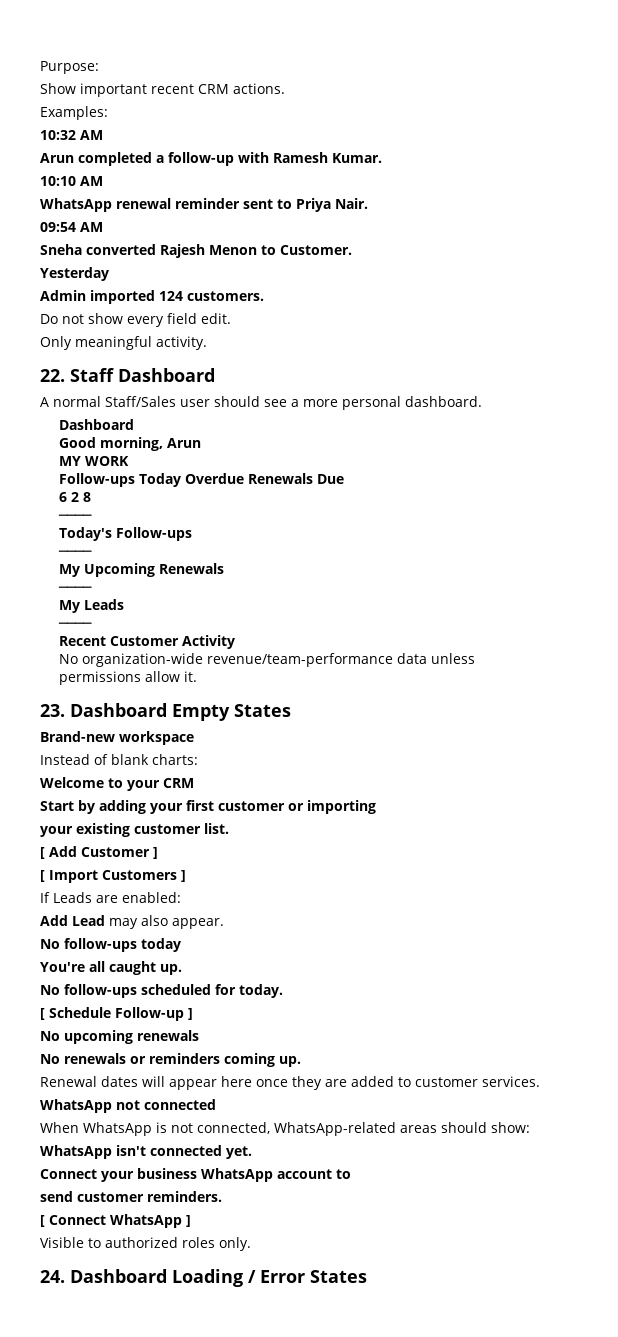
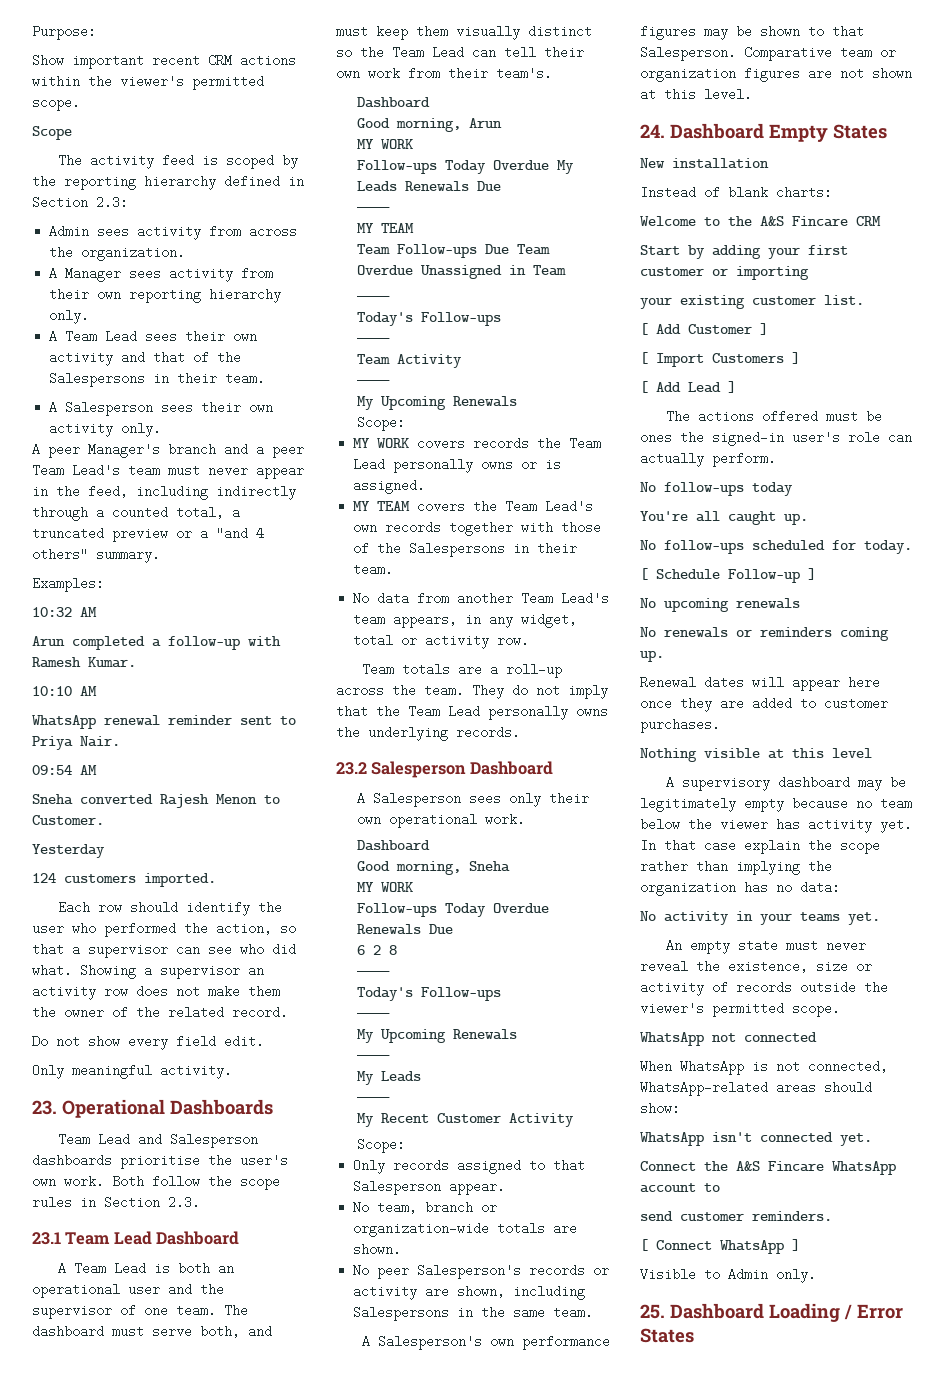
[233,83,285,94] actions. -> [240,54,296,67] [32,75,264,90] [32,96,80,111] [32,126,72,140] [57,154,298,169] [32,175,304,190] [32,196,128,209] [49,225,298,240] [49,246,186,261] [49,267,274,282] [49,288,282,303] [49,309,90,324] [49,330,258,343] [49,351,242,366] [49,372,266,387] [49,401,274,416] [49,422,162,437] [32,443,304,458] [32,464,304,479] [32,485,296,500] [32,506,240,521] [32,527,264,542] [32,548,160,563] actions within the viewer's permitted scope. // Scope // The activity feed is scoped by the reporting hierarchy defined in Section 2.3: // Admin sees activity from across the organization. // A Manager sees activity from their own reporting hierarchy only. // A Team Lead sees their own activity and that of the Salespersons in their team. // A Salesperson sees their own activity only. // A peer Manager's branch and a peer Team Lead's team must never appear in the feed, including indirectly through a counted total, a truncated preview or a "and 4 others" summary.
[40,290,264,304] Admin imported 124 customers. -> [32,873,216,887] [57,901,282,916] [32,922,296,937] [32,943,296,958] [32,964,264,979] [32,985,280,1000] [32,1006,288,1019] 124 customers imported. // Each row should identify the user who performed the action, so that a supervisor can see who did what. Showing a supervisor an activity row does not make them the owner of the related record.
[40,368,215,382] [40,396,482,410] 22. Staff Dashboard // A normal Staff/Sales user should see a more personal dashboard. -> [32,1099,273,1118] [57,1133,258,1148] [32,1154,288,1169] [32,1175,280,1190] [32,1196,200,1209] [32,1231,240,1245] [57,1262,234,1275] [32,1283,224,1298] [32,1304,248,1319] [32,1325,272,1338] [336,25,592,40] [336,46,584,59] [336,67,552,80] 23. Operational Dashboards // Team Lead and Salesperson dashboards prioritise the user's own work. Both follow the scope rules in Section 2.3. // 23.1 Team Lead Dashboard // A Team Lead is both an operational user and the supervisor of one team. The dashboard must serve both, and must keep them visually distinct so the Team Lead can tell their own work from their team's.
(129, 461) none -> [356,160,574,174] [356,181,501,192] [356,207,390,212] [356,223,414,233] [356,244,550,258] [356,265,566,279] [356,296,390,301] [356,312,501,326] [356,338,390,343] [356,354,462,368] [356,380,390,385] [356,396,517,410] [356,416,405,431] [353,437,602,450] [353,458,562,473] [353,479,426,494] [353,500,594,513] [353,521,602,536] [353,542,578,557] [353,563,394,576] [353,592,610,605] [353,613,578,628] [353,634,530,649] [361,663,562,678] [336,684,608,699] [336,705,608,720] [336,726,520,741] [336,761,553,778] [356,792,589,807] [356,813,525,828] [356,840,430,851] [356,861,510,875] [356,882,413,892] // Follow-ups Today Overdue My Leads Renewals Due // ──── // MY TEAM // Team Follow-ups Due Team Overdue Unassigned in Team // ──── // Today's Follow-ups // ──── // Team Activity // ──── // My Upcoming Renewals // Scope: // MY WORK covers records the Team Lead personally owns or is assigned. // MY TEAM covers the Team Lead's own records together with those of the Salespersons in their team. // No data from another Team Lead's team appears, in any widget, total or activity row. // Team totals are a roll-up across the team. They do not imply that the Team Lead personally owns the underlying records. // 23.2 Salesperson Dashboard // A Salesperson sees only their own operational work. // Dashboard // Good morning, Sneha // MY WORK
(92, 625) none -> [356,1113,374,1127] My
[58,653,475,667] [58,671,197,685] [40,704,65,717] No organization-wide revenue/team-performance data unless permissions allow it. // 23. -> [356,1138,405,1153] [353,1159,586,1174] [353,1180,506,1195] [353,1201,498,1214] [353,1222,578,1237] [353,1243,402,1256] [353,1264,610,1279] [353,1285,586,1300] [353,1306,594,1321] [361,1335,610,1350] [640,25,864,40] [640,46,896,61] [640,67,912,82] [640,88,752,101] [640,124,665,138] Scope: // Only records assigned to that Salesperson appear. // No team, branch or organization-wide totals are shown. // No peer Salesperson's records or activity are shown, including Salespersons in the same team. // A Salesperson's own performance figures may be shown to that Salesperson. Comparative team or organization figures are not shown at this level. // 24.
[40,731,194,745] Brand-new workspace -> [640,158,769,169] New installation
[127,780,160,791] your -> [728,216,848,227] the A&S Fincare
[40,892,181,903] [40,915,224,929] If Leads are enabled: // Add Lead may also appear. -> [640,381,736,393] [665,410,882,423] [640,431,912,446] [640,452,776,467] [ Add Lead ] // The actions offered must be ones the signed-in user's role can actually perform.
[482,1076,540,1087] services. -> [640,718,720,733] [640,748,872,762] [665,776,906,791] [640,797,912,812] [640,818,912,833] [640,839,880,854] [640,860,832,875] [640,881,840,896] [640,911,880,925] [665,939,866,954] [640,960,872,973] [640,981,888,996] [640,1002,840,1017] purchases. // Nothing visible at this level // A supervisory dashboard may be legitimately empty because no team below the viewer has activity yet. In that case explain the scope rather than implying the organization has no data: // No activity in your teams yet. // An empty state must never reveal the existence, size or activity of records outside the viewer's permitted scope.
[101,1168,197,1182] your business -> [704,1161,824,1172] the A&S Fincare
[105,1237,251,1251] [40,1270,65,1283] authorized roles only. // 24. -> [728,1268,816,1283] [640,1304,665,1319] Admin only. // 25.

